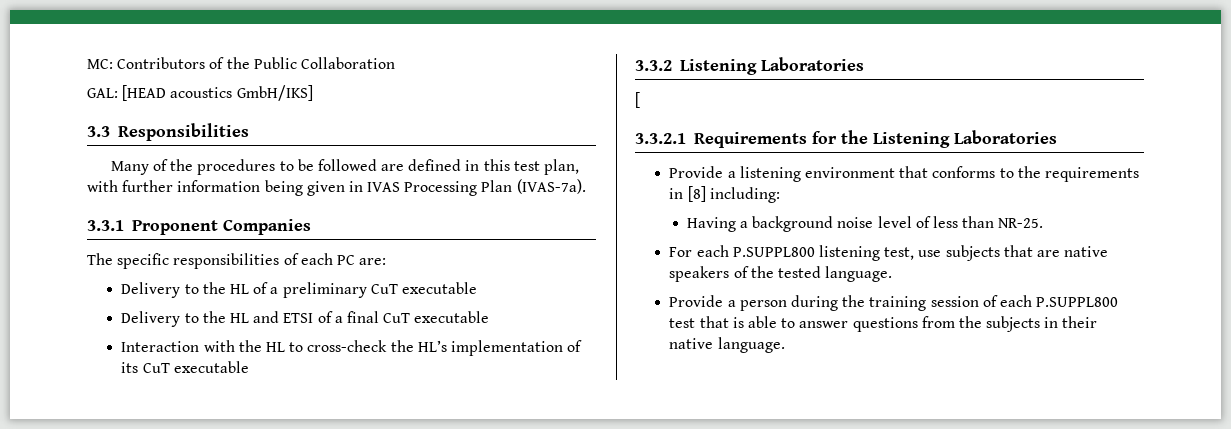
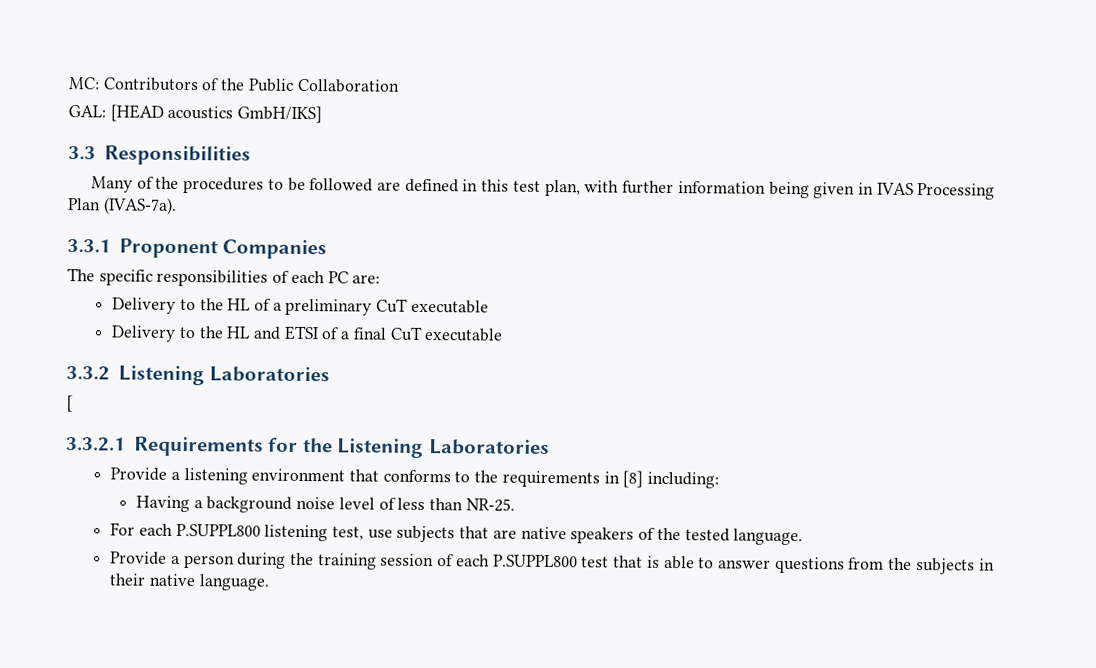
[121,340,583,356] [121,361,249,373] // Interaction with the HL to cross-check the HL’s implementation of its CuT executable -> (504, 334) none

